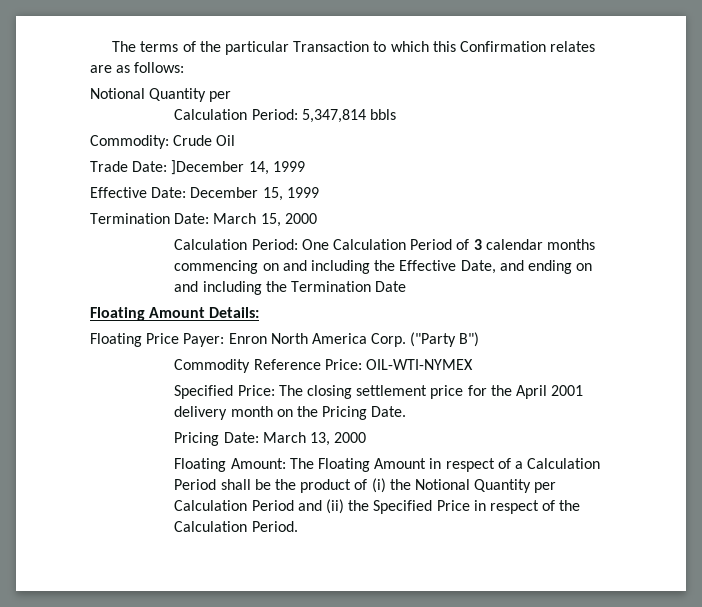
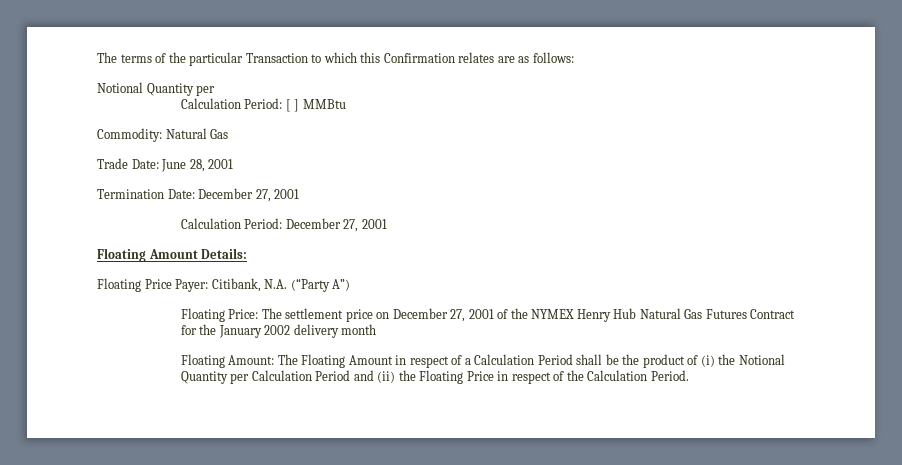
[301,109,397,123] 5,347,814 bbls -> [285,99,346,112] [ ] MMBtu
[173,135,236,146] Crude Oil -> [165,128,229,139] Natural Gas
[171,160,305,175] [90,187,319,201] ]December 14, 1999 // Effective Date: December 15, 1999 -> [161,159,234,172] June 28, 2001
[213,213,317,227] [174,239,595,250] [174,260,593,274] [174,281,407,295] March 15, 2000 // Calculation Period: One Calculation Period of 3 calendar months commencing on and including the Effective Date, and ending on and including the Termination Date -> [198,188,300,202] [180,218,387,232] December 27, 2001 // Calculation Period: December 27, 2001
[228,332,480,347] [174,359,474,373] [174,385,234,399] Enron North America Corp. ("Party B") // Commodity Reference Price: OIL-WTI-NYMEX // Specified -> [211,278,351,292] [180,308,225,322] Citibank, N.A. (“Party A”) // Floating
[307,385,353,399] closing -> (282, 313) none
[467,385,584,399] [174,406,407,420] [174,432,367,446] for the April 2001 delivery month on the Pricing Date. // Pricing Date: March 13, 2000 -> [376,308,796,322] [180,324,377,338] on December 27, 2001 of the NYMEX Henry Hub Natural Gas Futures Contract for the January 2002 delivery month
[373,500,433,514] Specified -> [419,370,464,384] Floating

